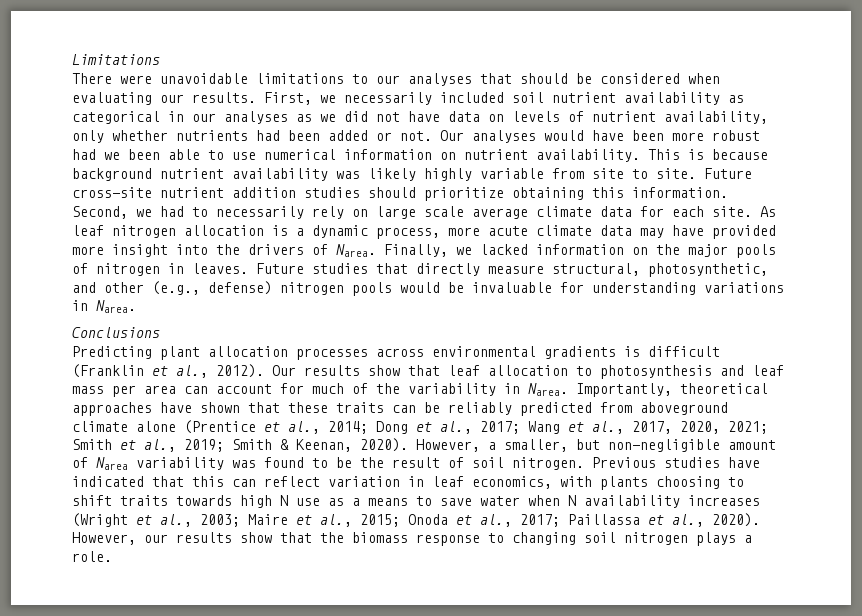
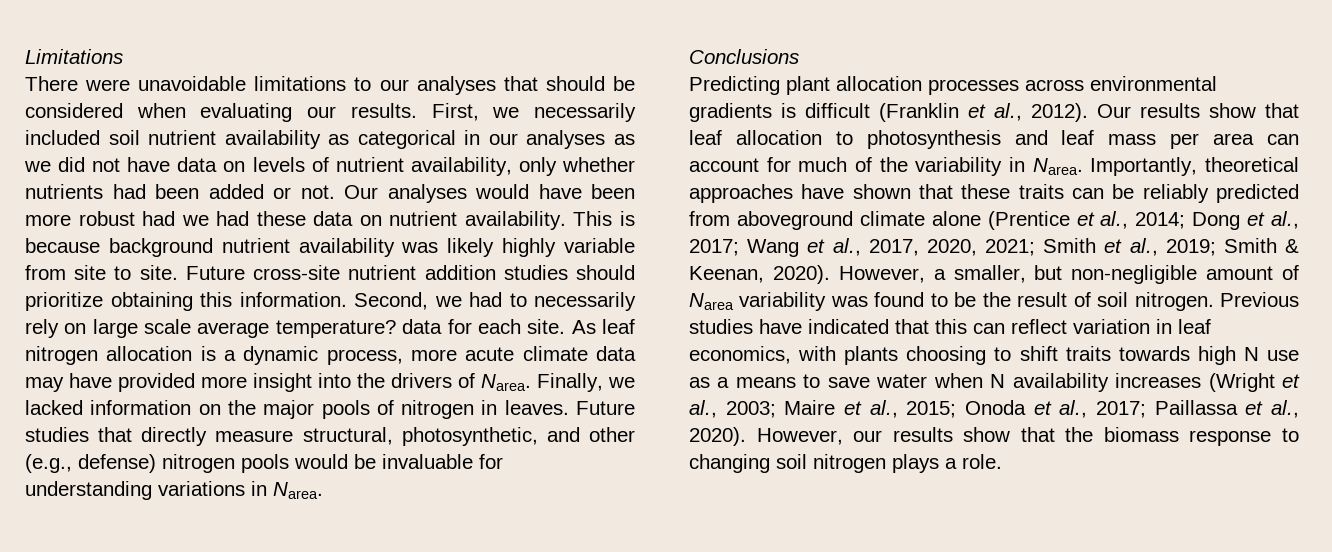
[128,149,432,160] been able to use numerical information -> [216,211,354,226] had these data
[536,206,592,217] climate -> [275,320,396,338] temperature?

